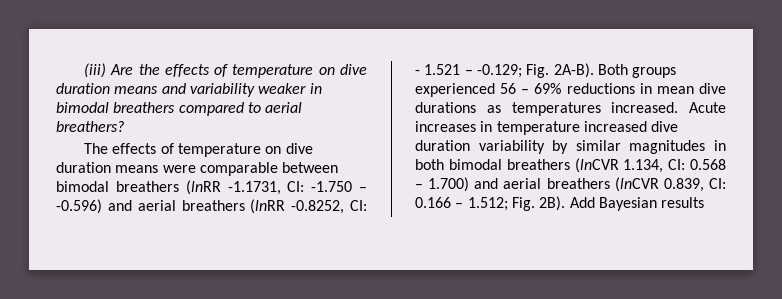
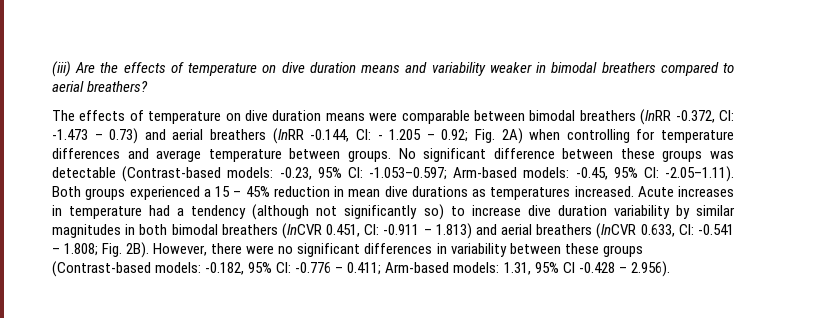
[227,181,367,195] [56,199,102,214] -1.1731, CI: -1.750 – -0.596) -> [675,110,734,123] [52,128,139,144] -0.372, CI: -1.473 – 0.73)
[291,200,345,214] -0.8252, -> [310,129,350,142] -0.144,
[424,63,677,78] [415,83,635,97] 1.521 – -0.129; Fig. 2A-B). Both groups experienced 56 – 69% reductions -> [389,128,734,144] [52,148,735,162] [52,166,734,182] [52,186,330,200] 1.205 – 0.92; Fig. 2A) when controlling for temperature differences and average temperature between groups. No significant difference between these groups was detectable (Contrast-based models: -0.23, 95% CI: -1.053–0.597; Arm-based models: -0.45, 95% CI: -2.05–1.11). Both groups experienced a 15 – 45% reduction
[583,121,647,132] increased -> [149,204,521,220] had a tendency (although not significantly so) to increase
[623,159,726,173] [415,177,726,192] [415,196,705,211] 1.134, CI: 0.568 – 1.700) and aerial breathers (lnCVR 0.839, CI: 0.166 – 1.512; Fig. 2B). Add Bayesian results -> [326,223,734,239] [52,242,643,258] [52,261,670,277] 0.451, CI: -0.911 – 1.813) and aerial breathers (lnCVR 0.633, CI: -0.541 – 1.808; Fig. 2B). However, there were no significant differences in variability between these groups (Contrast-based models: -0.182, 95% CI: -0.776 – 0.411; Arm-based models: 1.31, 95% CI -0.428 – 2.956).

